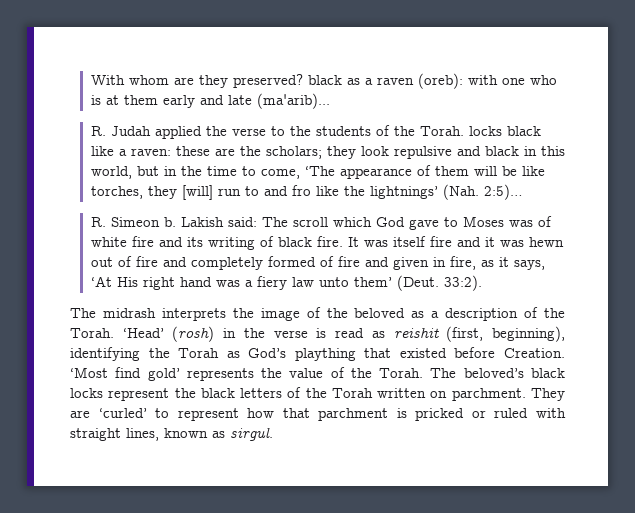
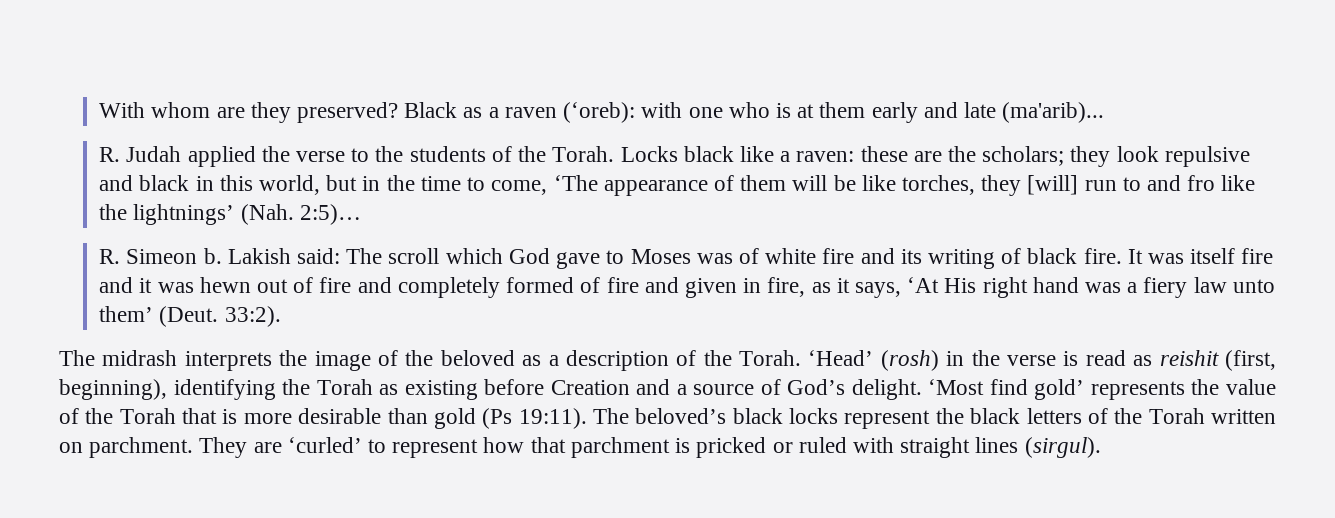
[307,75,342,85] black -> [404,102,458,118] Black
[417,73,463,89] (oreb): -> [563,102,636,123] (‘oreb):
[468,126,502,136] locks -> [620,146,678,162] Locks
[248,347,565,361] God’s plaything that existed before Creation. -> [404,379,922,400] existing before Creation and a source of God’s delight.
[379,368,424,378] Torah. -> [119,408,587,429] Torah that is more desirable than gold (Ps 19:11).
[126,427,273,441] lines, known as sirgul. -> [975,437,1101,458] lines (sirgul).

